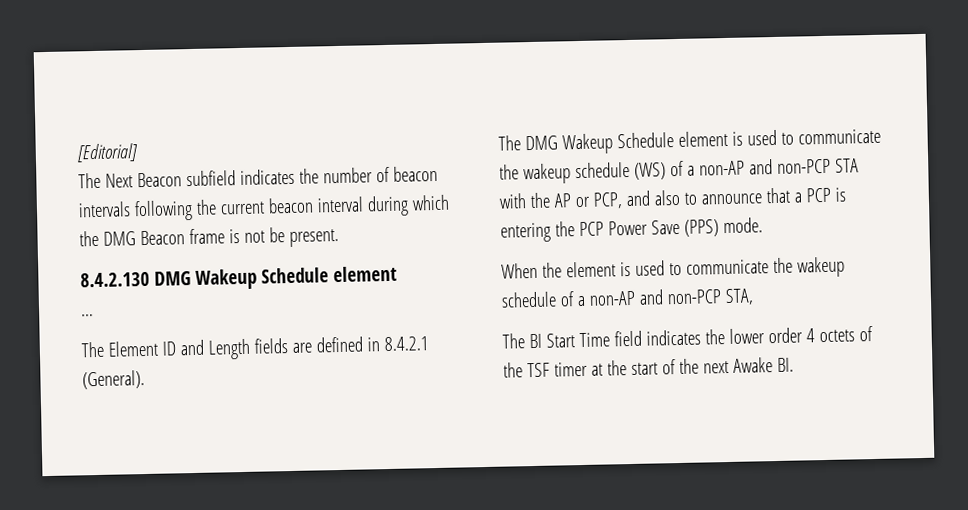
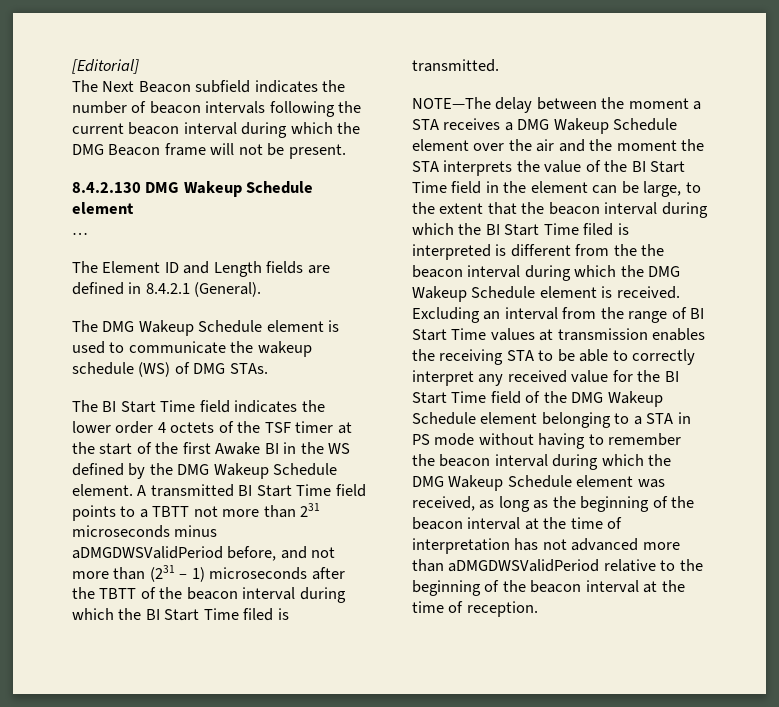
[228,229,240,244] is -> [210,143,235,155] will
[686,158,859,176] [499,187,846,209] [500,217,763,243] [501,256,845,279] [501,288,754,308] a non-AP and non-PCP STA with the AP or PCP, and also to announce that a PCP is entering the PCP Power Save (PPS) mode. // When the element is used to communicate the wakeup schedule of a non-AP and non-PCP STA, -> [193,363,268,374] DMG STAs.
[702,357,794,374] next Awake BI. -> [182,442,351,455] [72,463,338,479] [72,484,366,497] [72,503,321,521] [72,525,218,538] [72,546,336,561] [72,565,345,582] [72,587,346,603] [72,608,289,621] [412,59,499,72] [412,97,702,113] [412,118,678,134] [412,139,705,152] [412,160,686,176] [412,181,701,197] [412,202,708,218] [412,223,629,236] [412,244,665,260] [412,265,681,281] [412,286,680,302] [412,307,705,323] [412,328,706,341] [412,349,696,365] [412,370,679,386] [412,391,663,407] [412,412,691,428] [412,433,682,449] [412,454,672,470] [412,475,665,491] [412,496,695,512] [412,517,623,530] [412,538,680,554] [412,559,703,572] [412,580,685,596] [412,601,538,617] first Awake BI in the WS defined by the DMG Wakeup Schedule element. A transmitted BI Start Time field points to a TBTT not more than 231 microseconds minus aDMGDWSValidPeriod before, and not more than (231 – 1) microseconds after the TBTT of the beacon interval during which the BI Start Time filed is transmitted. // NOTE—The delay between the moment a STA receives a DMG Wakeup Schedule element over the air and the moment the STA interprets the value of the BI Start Time field in the element can be large, to the extent that the beacon interval during which the BI Start Time filed is interpreted is different from the the beacon interval during which the DMG Wakeup Schedule element is received. Excluding an interval from the range of BI Start Time values at transmission enables the receiving STA to be able to correctly interpret any received value for the BI Start Time field of the DMG Wakeup Schedule element belonging to a STA in PS mode without having to remember the beacon interval during which the DMG Wakeup Schedule element was received, as long as the beginning of the beacon interval at the time of interpretation has not advanced more than aDMGDWSValidPeriod relative to the beginning of the beacon interval at the time of reception.

